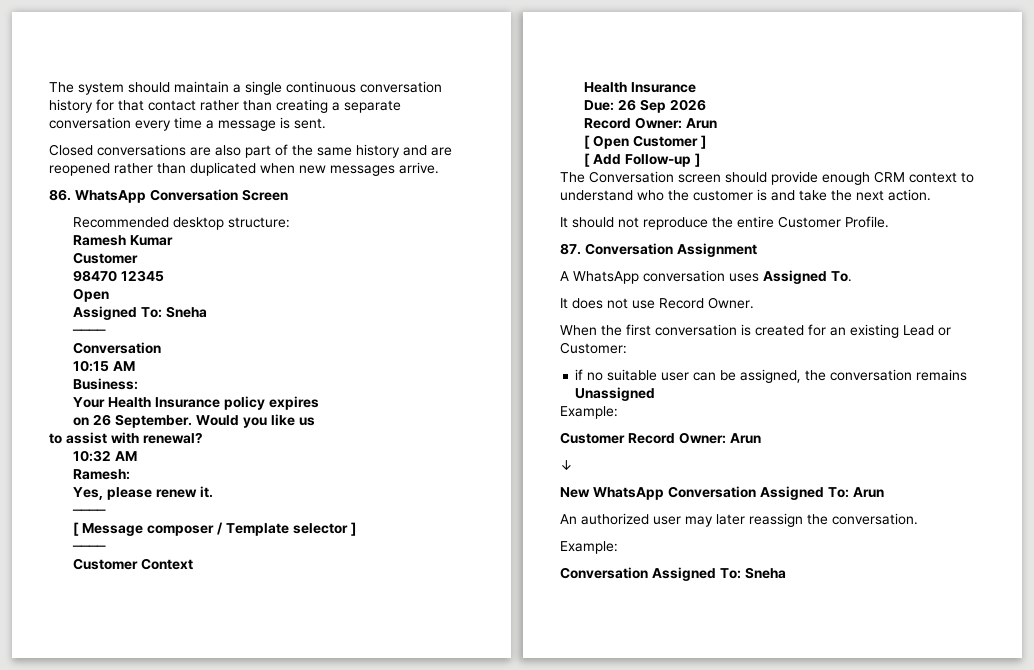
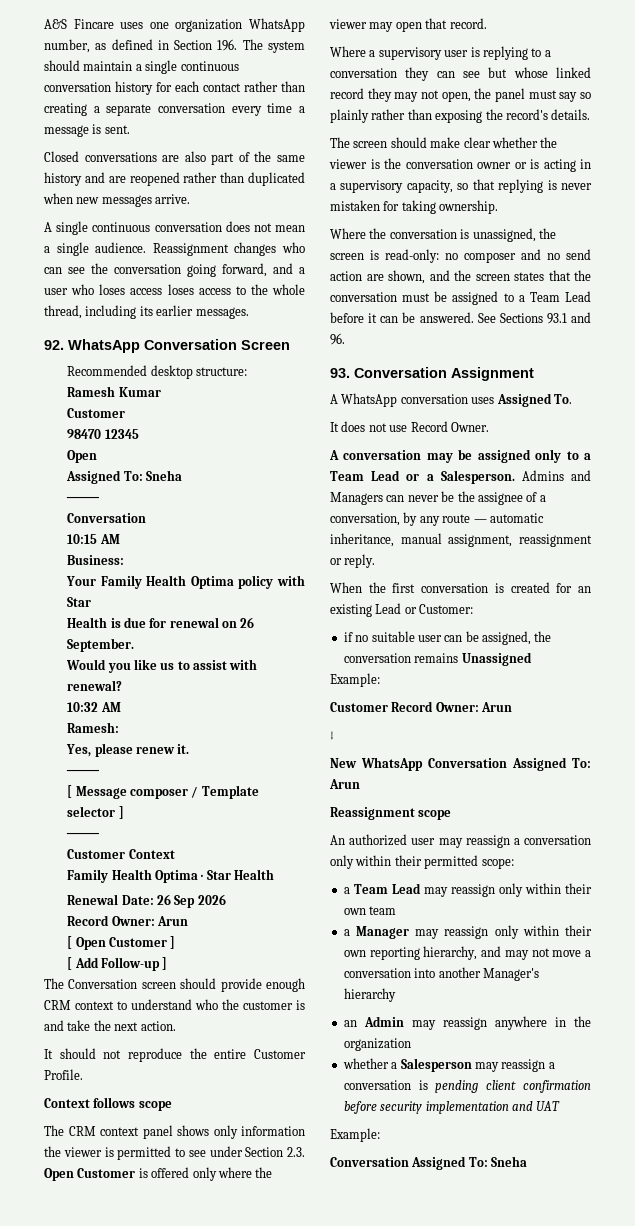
(49, 87) none -> [44,18,305,32] [44,39,238,53] A&S Fincare uses one organization WhatsApp number, as defined in Section 196.
[118,100,144,111] that -> [175,81,199,92] each
[49,189,71,201] 86. -> [44,221,305,235] [44,242,305,256] [44,263,305,277] [44,284,305,295] [44,305,249,319] [44,340,64,350] A single continuous conversation does not mean a single audience. Reassignment changes who can see the conversation going forward, and a user who loses access loses access to the whole thread, including its earlier messages. // 92.
[108,396,320,410] Health Insurance policy expires // -> [100,575,305,589] [67,597,92,607] [67,617,219,628] Family Health Optima policy with Star // Health is due for renewal
(193, 421) none -> (135, 645) //
(316, 421) // -> (175, 666) none
[584,82,697,93] [584,100,615,111] Health Insurance // Due: -> [67,869,275,883] [67,894,154,905] Family Health Optima · Star Health // Renewal Date:
[560,243,581,255] 87. -> [44,1097,172,1111] [44,1125,305,1139] [44,1146,305,1160] [44,1167,273,1181] [329,18,487,32] [330,46,551,60] [330,67,591,81] [330,88,591,102] [330,109,591,123] [330,137,558,148] [329,158,591,172] [330,179,592,193] [330,200,499,214] [330,228,556,242] [330,249,591,263] [330,270,591,284] [330,291,591,305] [330,312,591,324] [330,333,345,345] [330,368,350,378] Context follows scope // The CRM context panel shows only information the viewer is permitted to see under Section 2.3. Open Customer is offered only where the viewer may open that record. // Where a supervisory user is replying to a conversation they can see but whose linked record they may not open, the panel must say so plainly rather than exposing the record's details. // The screen should make clear whether the viewer is the conversation owner or is acting in a supervisory capacity, so that replying is never mistaken for taking ownership. // Where the conversation is unassigned, the screen is read-only: no composer and no send action are shown, and the screen states that the conversation must be assigned to a Team Lead before it can be answered. See Sections 93.1 and 96. // 93.
(754, 303) none -> [329,449,591,463] [330,470,591,484] [330,491,546,505] [330,512,544,526] [330,533,592,547] [330,554,376,568] // A conversation may be assigned only to a Team Lead or a Salesperson. Admins and Managers can never be the assignee of a conversation, by any route — automatic inheritance, manual assignment, reassignment or reply.
(884, 492) none -> [330,807,452,820] // Reassignment scope
[716,513,918,527] later reassign the conversation. -> [465,835,591,848] [330,855,514,869] [343,883,592,897] [343,906,397,915] [343,925,592,939] [343,946,591,960] [343,967,539,981] [343,988,396,1002] [343,1016,591,1030] [343,1038,411,1051] [342,1058,555,1072] [343,1080,591,1093] [343,1101,561,1114] reassign a conversation only within their permitted scope: // a Team Lead may reassign only within their own team // a Manager may reassign only within their own reporting hierarchy, and may not move a conversation into another Manager's hierarchy // an Admin may reassign anywhere in the organization // whether a Salesperson may reassign a conversation is pending client confirmation before security implementation and UAT

